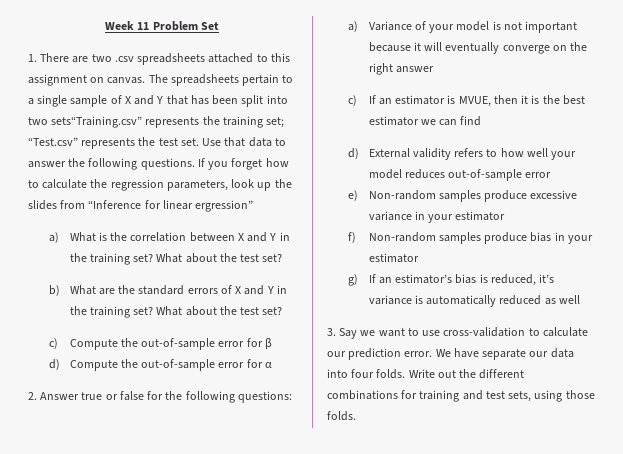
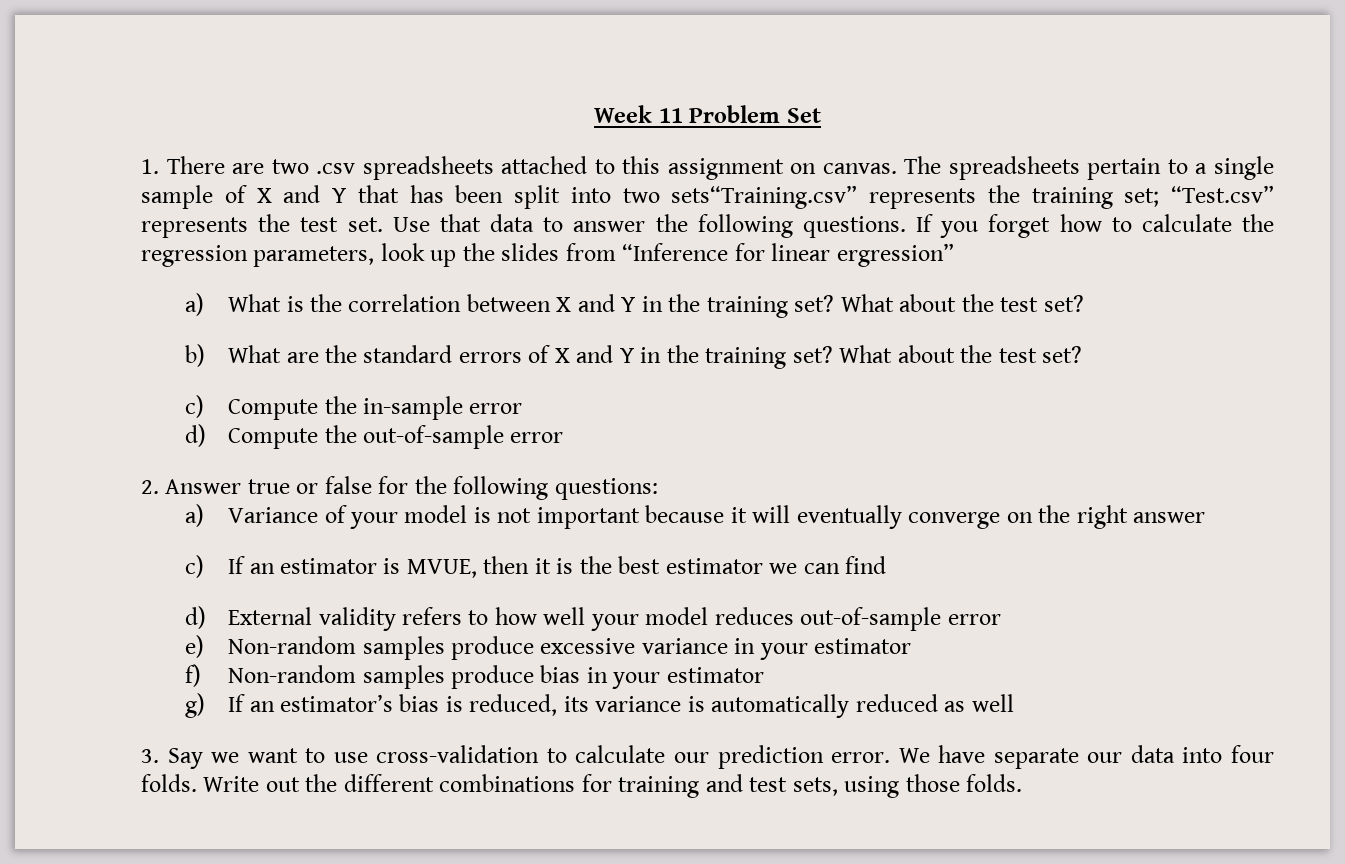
[141,338,272,350] out-of-sample error for β -> [362,396,523,420] in-sample error
[246,359,272,368] for α -> (564, 437) none
[539,274,555,283] it’s -> [563,696,589,712] its

